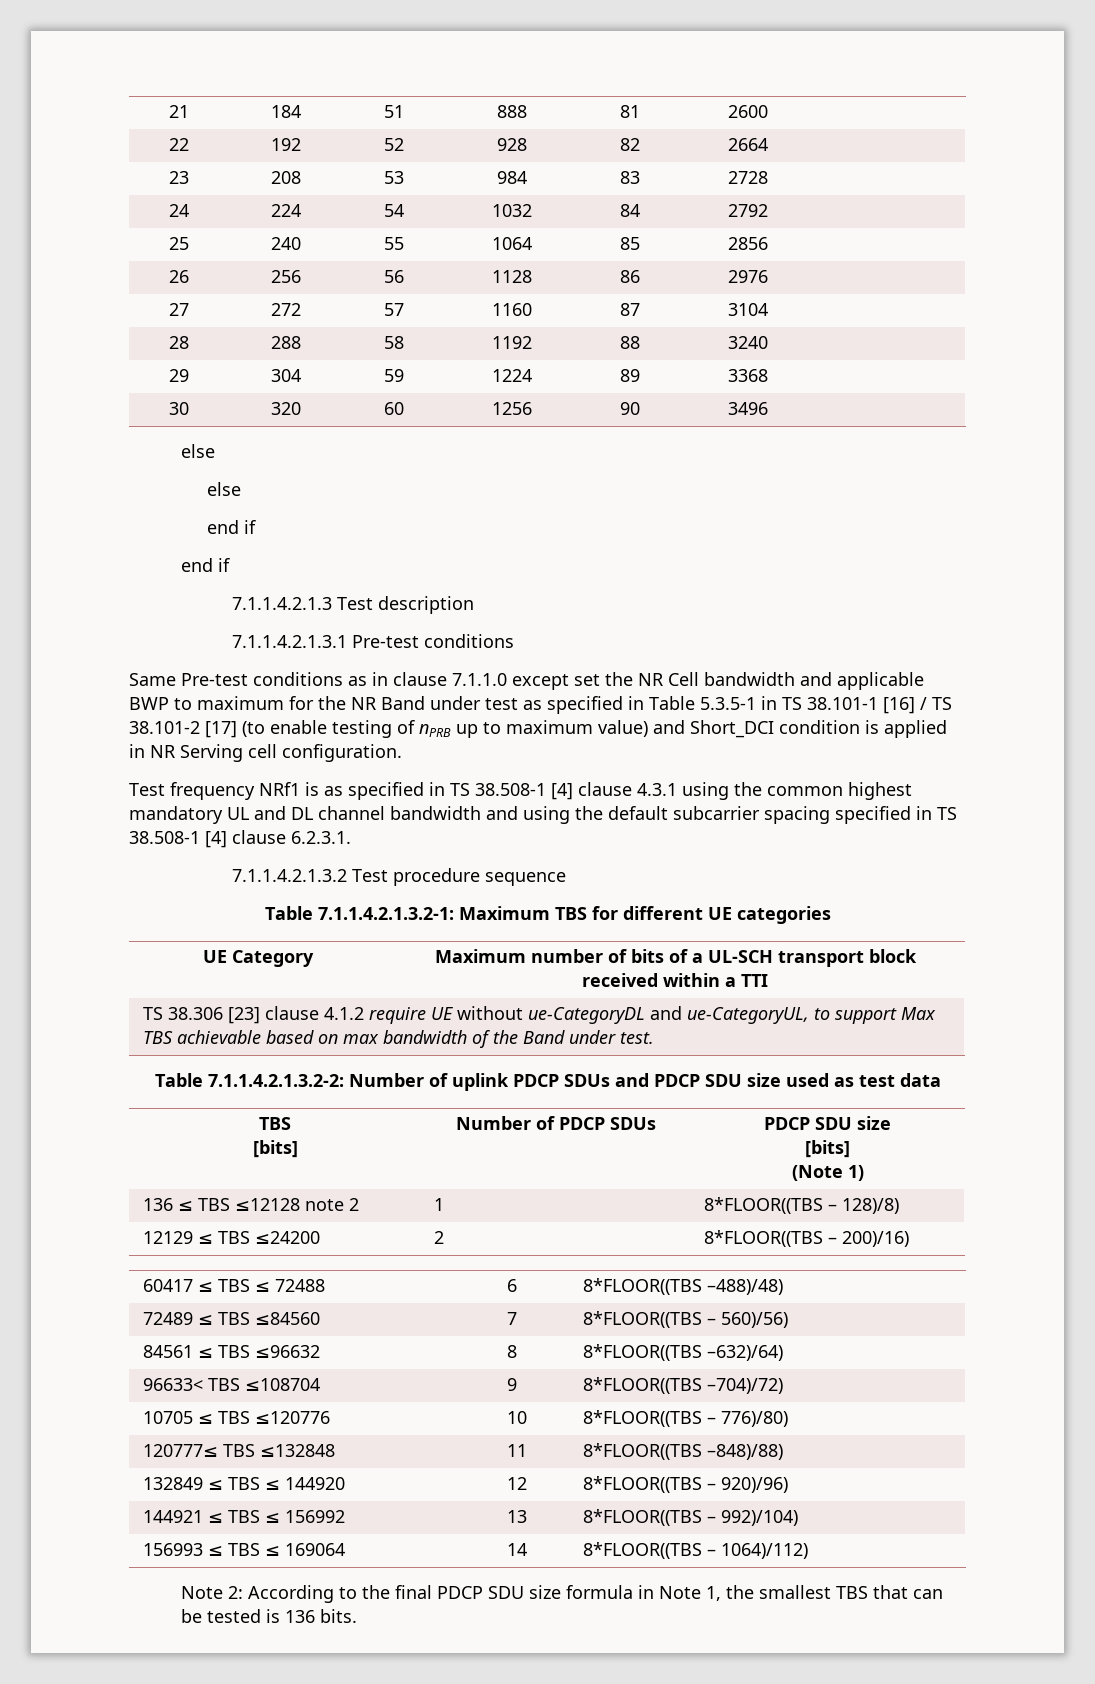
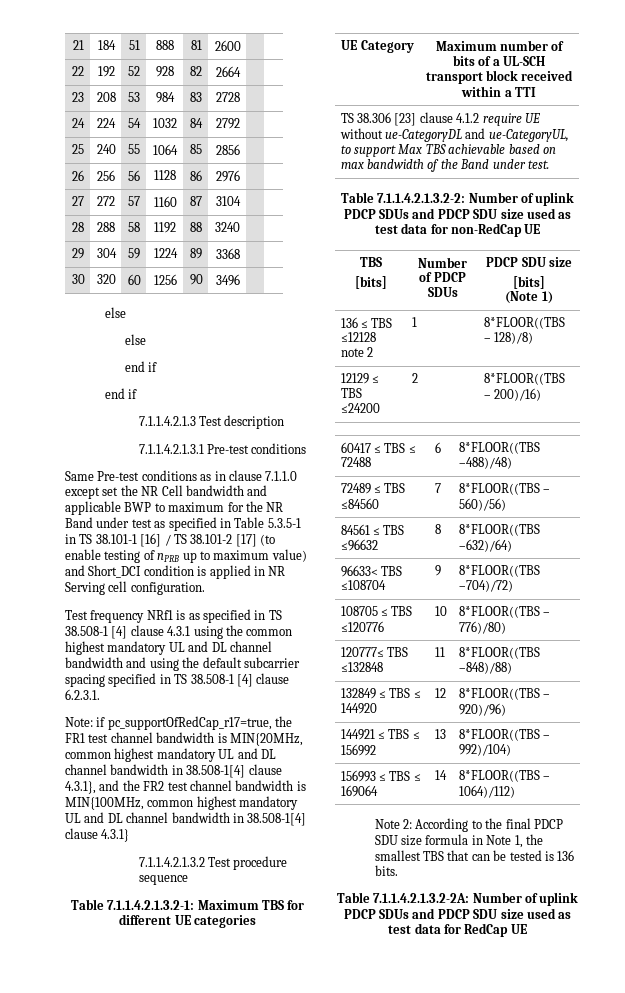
(351, 837) none -> [65,716,293,730] [65,732,303,746] [65,748,276,762] [65,764,282,778] [65,780,306,794] [65,796,299,810] [65,812,307,826] [65,828,130,842] // Note: if pc_supportOfRedCap_r17=true, the FR1 test channel bandwidth is MIN{20MHz, common highest mandatory UL and DL channel bandwidth in 38.508-1[4] clause 4.3.1}, and the FR2 test channel bandwidth is MIN{100MHz, common highest mandatory UL and DL channel bandwidth in 38.508-1[4] clause 4.3.1}
(941, 1080) none -> [430,223,541,237] for non-RedCap UE
[143,1411,194,1424] 10705 -> [340,606,378,616] 108705
(357, 1616) none -> [336,892,579,906] [343,908,572,919] [388,923,527,937] // Table 7.1.1.4.2.1.3.2-2A: Number of uplink PDCP SDUs and PDCP SDU size used as test data for RedCap UE

